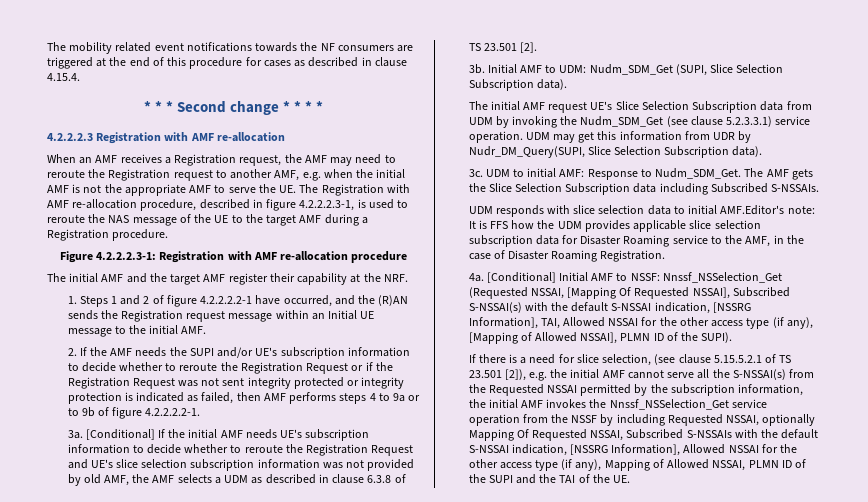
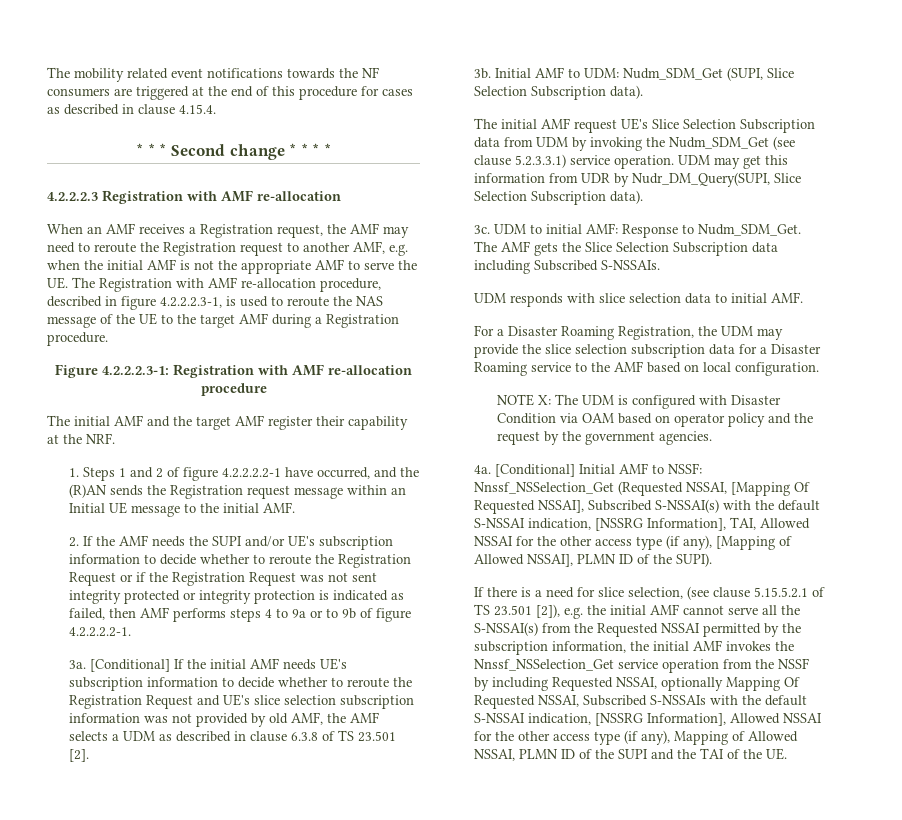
[720,205,815,215] [468,220,687,232] AMF.Editor's note: It is FFS how the UDM provides applicable -> [771,292,804,303] [474,325,784,340] [474,344,542,358] AMF. // For a Disaster Roaming Registration, the UDM may provide the
(579, 239) none -> [760,347,768,354] a
[745,235,804,247] [468,250,666,262] AMF, in the case of Disaster Roaming Registration. -> [614,361,820,376] [496,394,781,409] [496,413,813,427] [496,431,712,445] AMF based on local configuration. // NOTE X: The UDM is configured with Disaster Condition via OAM based on operator policy and the request by the government agencies.

